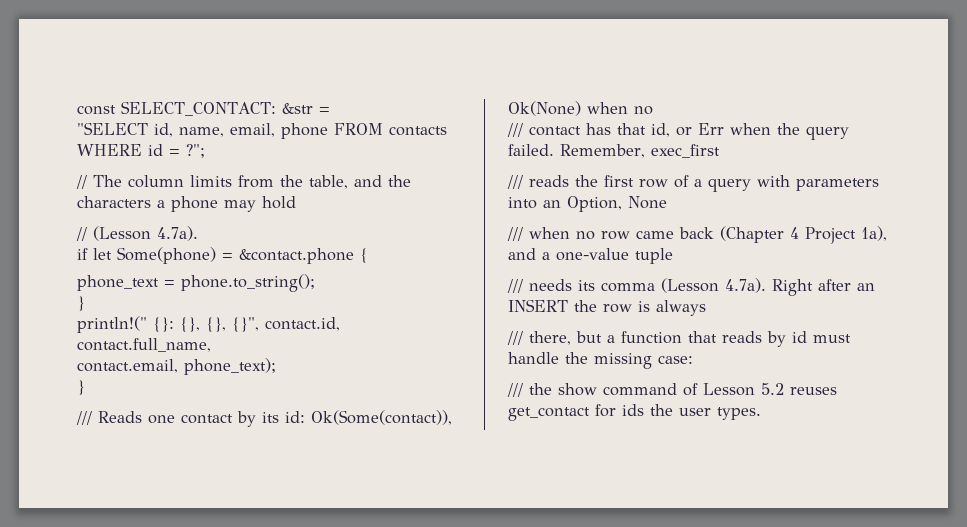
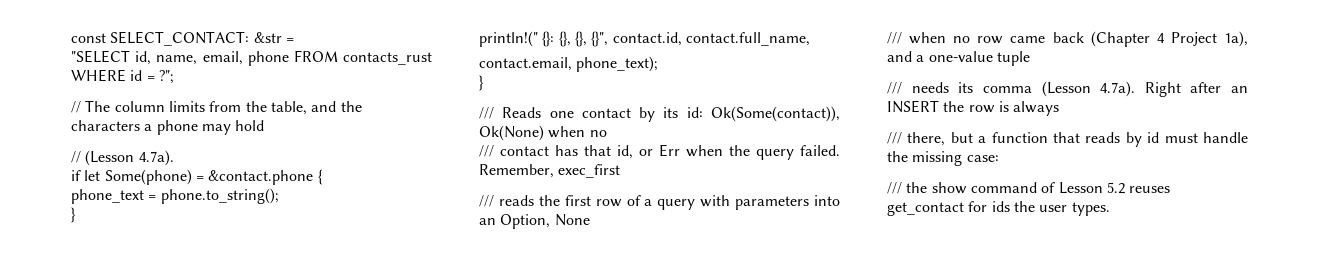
[389,126,447,136] contacts -> [342,52,432,65] contacts_rust

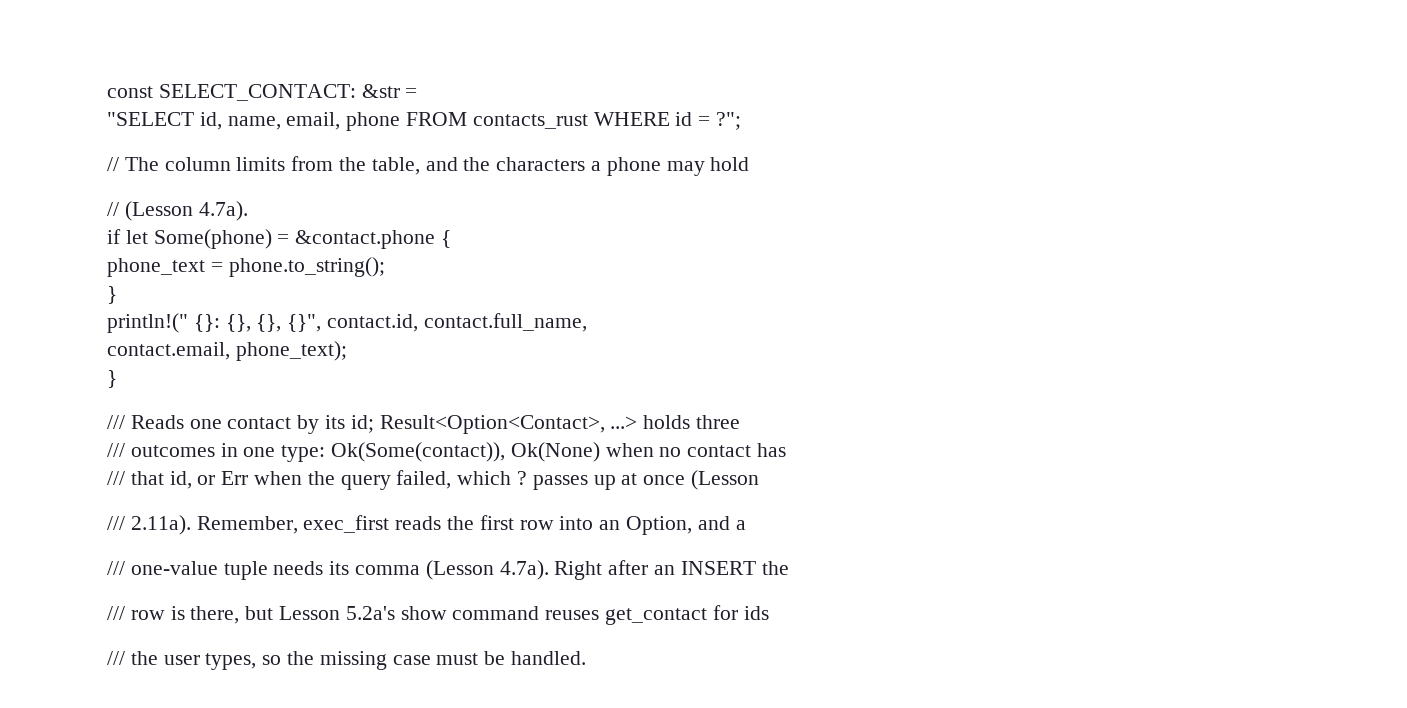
[686,107,703,118] id: -> [350,415,741,434] [107,443,326,462] id; Result<Option<Contact>, ...> holds three // /// outcomes in one type:
[479,145,578,157] // /// contact has -> [687,443,787,457] [107,471,125,485] contact has // ///
[800,145,840,156] failed. -> [396,470,760,490] [107,515,191,535] failed, which ? passes up at once (Lesson // /// 2.11a).
[479,195,494,207] // /// -> (390, 524) none
[626,195,810,210] of a query with parameters -> (554, 525) none
[500,214,590,229] [887,31,1248,47] [887,51,925,62] Option, None // /// when no row came back (Chapter 4 Project 1a), and a -> [626,516,746,535] [107,561,125,575] Option, and a // ///
[887,82,902,94] // /// -> (268, 570) none
(965, 106) none -> [107,606,125,620] // ///
[1013,101,1060,116] [887,132,1248,147] [887,151,999,166] [887,182,1125,194] always // /// there, but a function that reads by id must handle the missing case: // /// the show command of Lesson 5.2 -> [190,606,540,624] there, but Lesson 5.2a's show command
(1010, 206) none -> [107,651,125,665] // ///
[1071,202,1110,216] types. -> [205,651,587,670] types, so the missing case must be handled.

